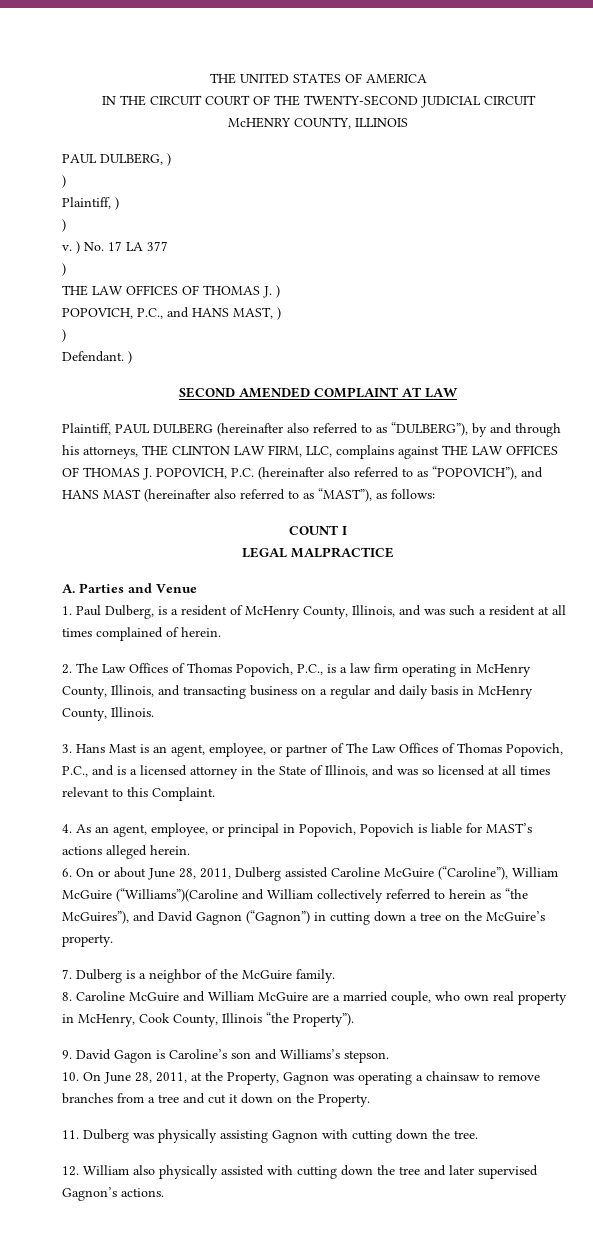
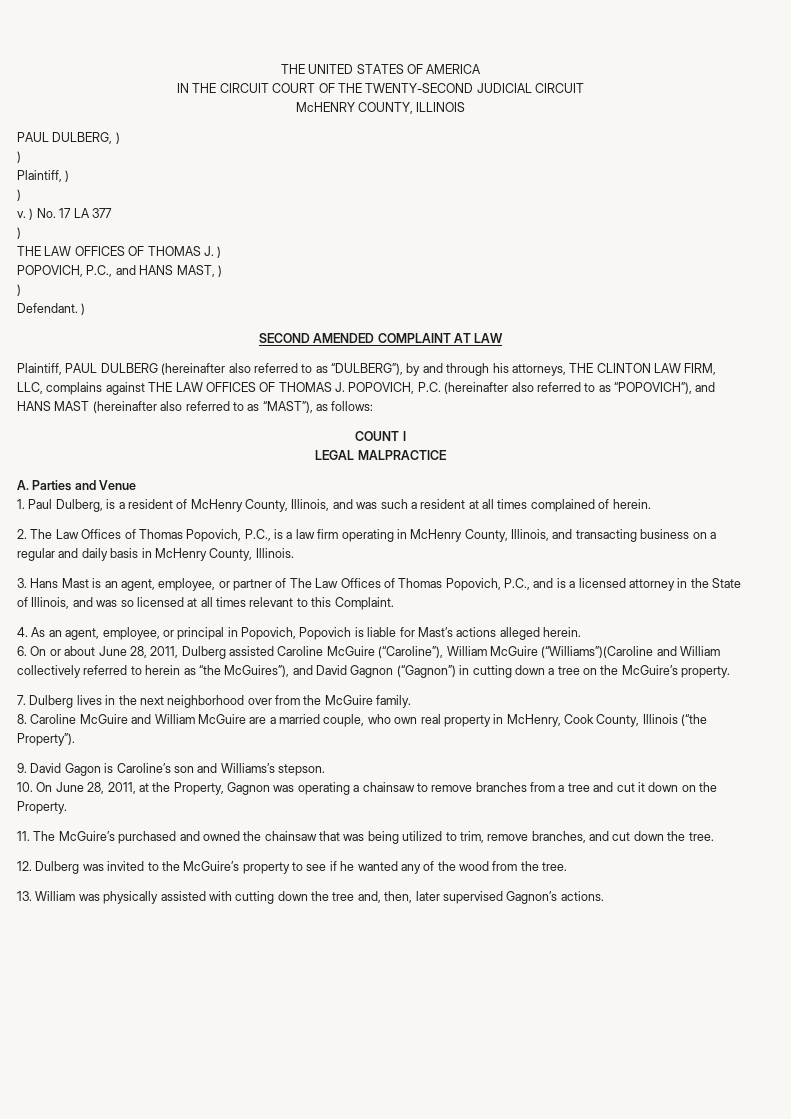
[486,823,532,833] MAST’s -> [417,627,453,637] Mast’s
[126,969,218,983] is a neighbor of -> [76,695,300,708] lives in the next neighborhood over from
[266,1012,289,1023] “the -> [681,714,708,726] (“the
[83,1129,478,1143] [62,1165,155,1176] Dulberg was physically assisting Gagnon with cutting down the tree. // 12. William also -> [33,831,714,844] [17,861,568,874] [17,891,100,901] The McGuire’s purchased and owned the chainsaw that was being utilized to trim, remove branches, and cut down the tree. // 12. Dulberg was invited to the McGuire’s property to see if he wanted any of the wood from the tree. // 13. William was
[424,1165,446,1176] and -> [357,891,413,903] and, then,

